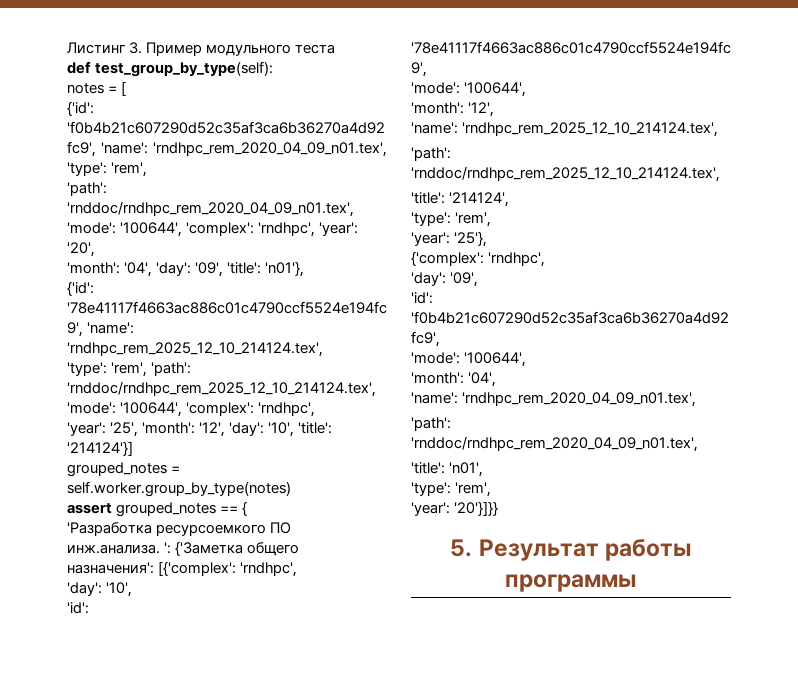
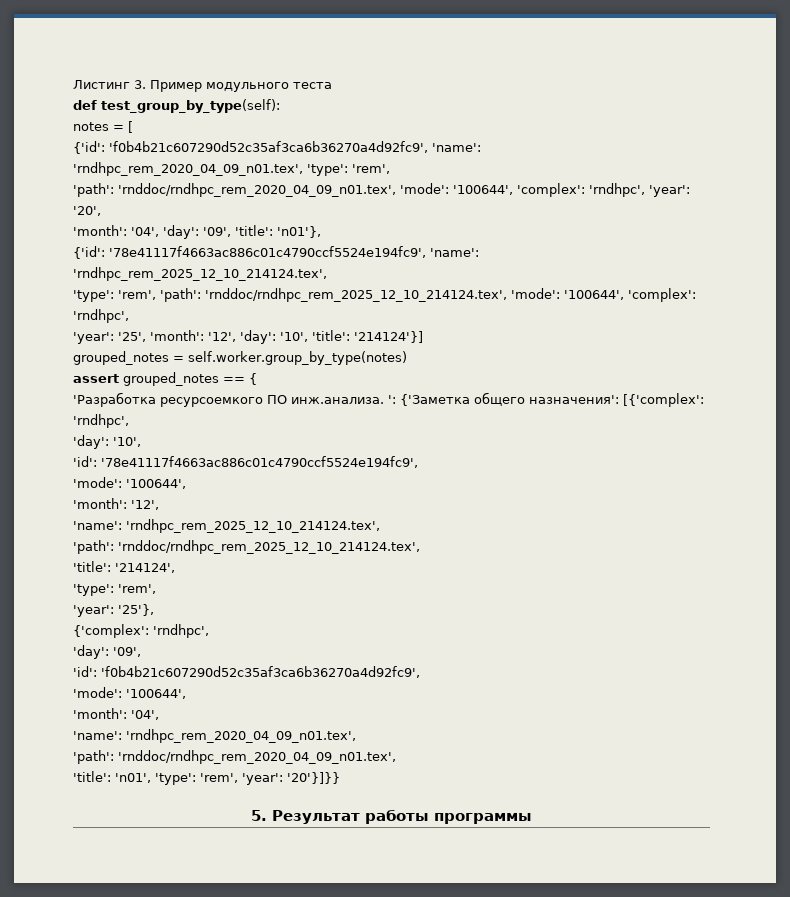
[411,482,492,497] // 'type': 'rem', // -> [155,773,238,785] 'type': 'rem',

